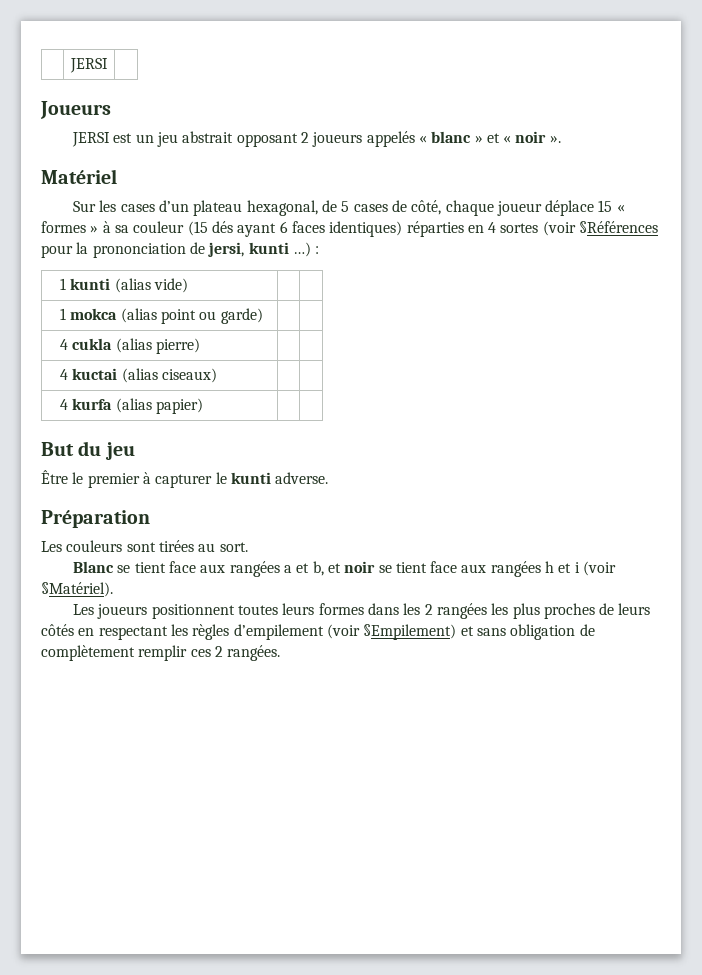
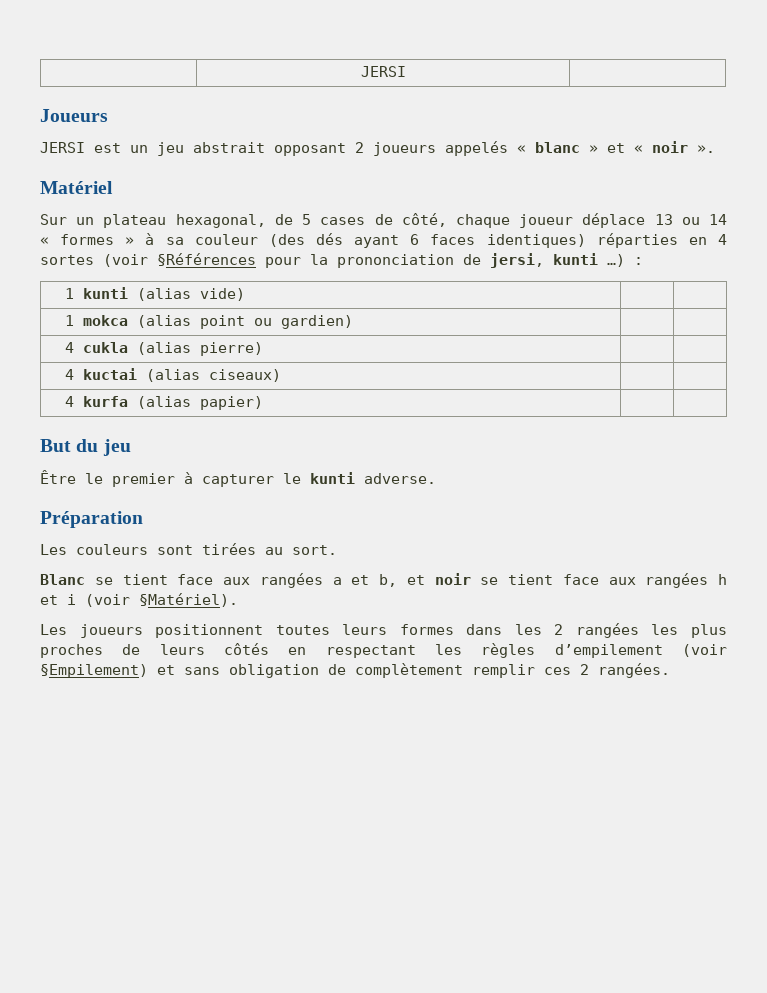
[99,200,189,212] les cases d’un -> [76,217,95,225] un
[598,200,613,212] 15 -> [654,214,727,225] 13 ou 14
[187,221,208,236] (15 -> [268,234,305,247] (des
[220,308,263,324] garde) -> [281,315,354,329] gardien)

